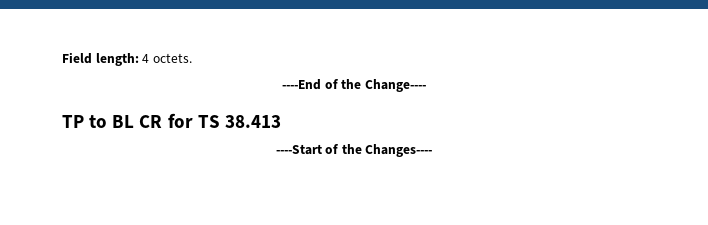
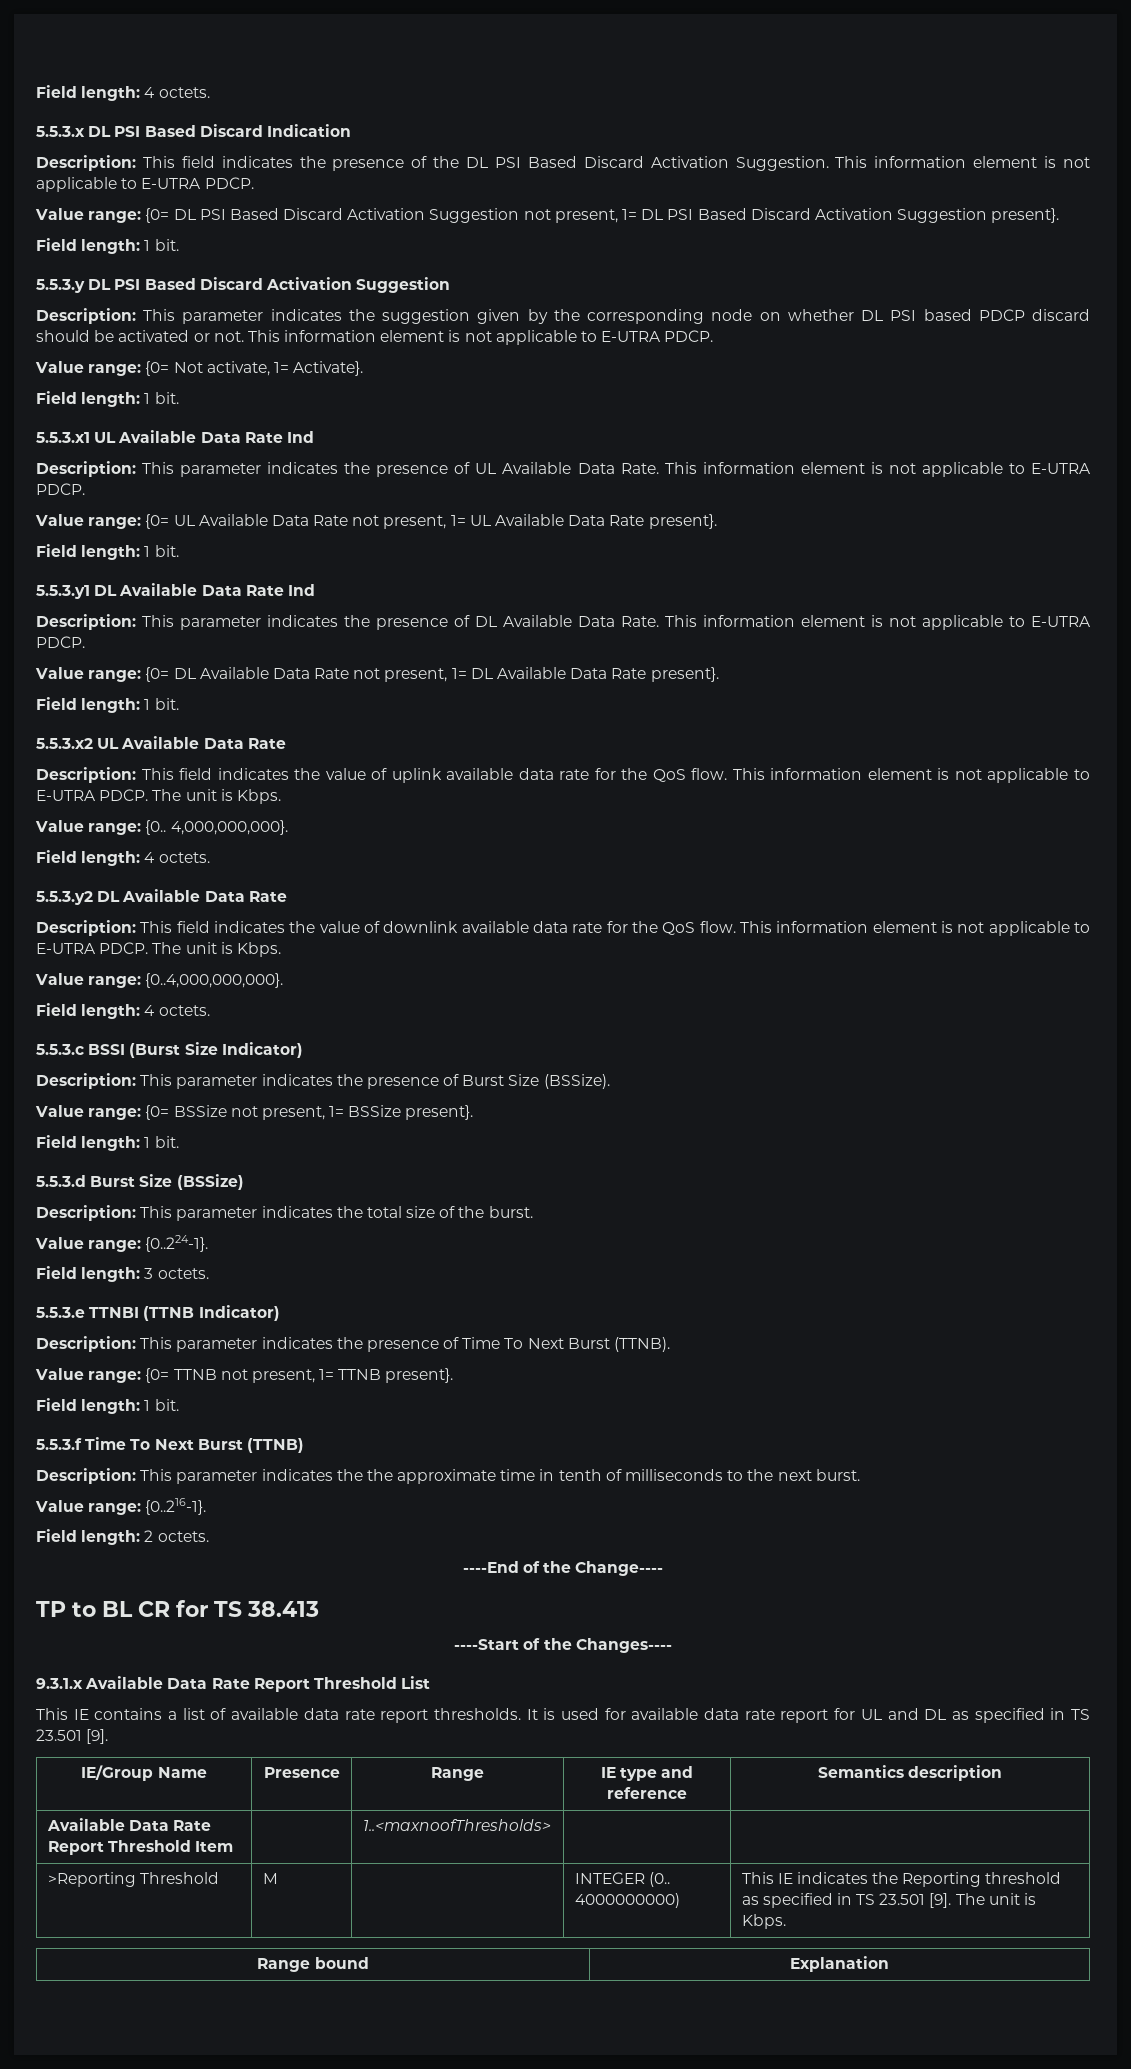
[62,52,192,66] Field length: 4 octets. -> [36,85,210,101] [36,124,351,137] [36,155,1091,171] [36,177,254,192] [35,208,1060,223] [36,238,179,254] [36,277,451,293] [36,308,1091,324] [36,330,714,345] [35,361,364,376] [36,391,179,407] [36,430,314,443] [36,461,1091,477] [36,483,85,495] [35,514,717,529] [36,544,179,560] [36,583,315,599] [36,614,1091,630] [36,636,85,648] [35,667,719,682] [36,697,179,713] [36,736,286,749] [36,767,1090,783] [36,789,281,804] [35,820,288,835] [36,850,210,866] [36,889,287,905] [36,920,1091,936] [36,942,281,957] [35,973,284,988] [36,1003,210,1019] [36,1042,303,1058] [36,1073,610,1089] [35,1105,474,1120] [36,1135,179,1151] [36,1174,244,1190] [36,1205,533,1221] [35,1235,209,1252] [36,1266,209,1282] [36,1305,280,1321] [36,1336,671,1352] [35,1368,454,1383] [36,1398,179,1414] [36,1437,304,1453] [36,1468,860,1484] [35,1498,207,1515] [36,1529,209,1545] Field length: 4 octets. // 5.5.3.x DL PSI Based Discard Indication // Description: This field indicates the presence of the DL PSI Based Discard Activation Suggestion. This information element is not applicable to E-UTRA PDCP. // Value range: {0= DL PSI Based Discard Activation Suggestion not present, 1= DL PSI Based Discard Activation Suggestion present}. // Field length: 1 bit. // 5.5.3.y DL PSI Based Discard Activation Suggestion // Description: This parameter indicates the suggestion given by the corresponding node on whether DL PSI based PDCP discard should be activated or not. This information element is not applicable to E-UTRA PDCP. // Value range: {0= Not activate, 1= Activate}. // Field length: 1 bit. // 5.5.3.x1 UL Available Data Rate Ind // Description: This parameter indicates the presence of UL Available Data Rate. This information element is not applicable to E-UTRA PDCP. // Value range: {0= UL Available Data Rate not present, 1= UL Available Data Rate present}. // Field length: 1 bit. // 5.5.3.y1 DL Available Data Rate Ind // Description: This parameter indicates the presence of DL Available Data Rate. This information element is not applicable to E-UTRA PDCP. // Value range: {0= DL Available Data Rate not present, 1= DL Available Data Rate present}. // Field length: 1 bit. // 5.5.3.x2 UL Available Data Rate // Description: This field indicates the value of uplink available data rate for the QoS flow. This information element is not applicable to E-UTRA PDCP. The unit is Kbps. // Value range: {0.. 4,000,000,000}. // Field length: 4 octets. // 5.5.3.y2 DL Available Data Rate // Description: This field indicates the value of downlink available data rate for the QoS flow. This information element is not applicable to E-UTRA PDCP. The unit is Kbps. // Value range: {0..4,000,000,000}. // Field length: 4 octets. // 5.5.3.c BSSI (Burst Size Indicator) // Description: This parameter indicates the presence of Burst Size (BSSize). // Value range: {0= BSSize not present, 1= BSSize present}. // Field length: 1 bit. // 5.5.3.d Burst Size (BSSize) // Description: This parameter indicates the total size of the burst. // Value range: {0..224-1}. // Field length: 3 octets. // 5.5.3.e TTNBI (TTNB Indicator) // Description: This parameter indicates the presence of Time To Next Burst (TTNB). // Value range: {0= TTNB not present, 1= TTNB present}. // Field length: 1 bit. // 5.5.3.f Time To Next Burst (TTNB) // Description: This parameter indicates the the approximate time in tenth of milliseconds to the next burst. // Value range: {0..216-1}. // Field length: 2 octets.
(433, 150) none -> [36,1676,431,1692] [36,1708,1091,1723] [36,1729,109,1744] [81,1765,207,1781] [263,1767,340,1778] [431,1767,484,1781] [600,1766,694,1781] [607,1787,687,1799] [817,1765,1003,1781] [46,1818,211,1831] [47,1840,233,1855] [362,1819,551,1831] [47,1872,219,1887] [262,1873,278,1884] [574,1872,670,1887] [574,1893,680,1908] [741,1872,1062,1887] [741,1893,1037,1908] [741,1914,786,1929] [257,1957,369,1972] [790,1956,889,1972] // 9.3.1.x Available Data Rate Report Threshold List // This IE contains a list of available data rate report thresholds. It is used for available data rate report for UL and DL as specified in TS 23.501 [9]. // IE/Group Name | Presence | Range | IE type and reference | Semantics description // Available Data Rate Report Threshold Item | | 1..<maxnoofThresholds> | | // >Reporting Threshold | M | | INTEGER (0.. 4000000000) | This IE indicates the Reporting threshold as specified in TS 23.501 [9]. The unit is Kbps. // Range bound | Explanation

